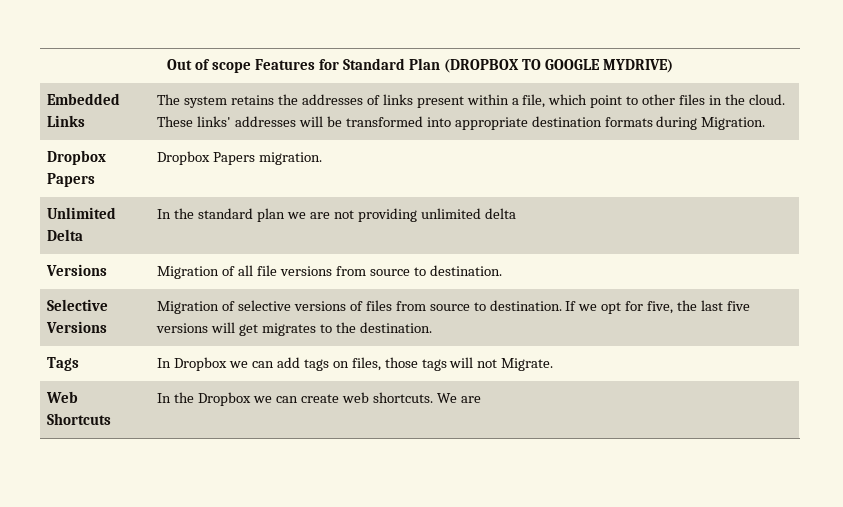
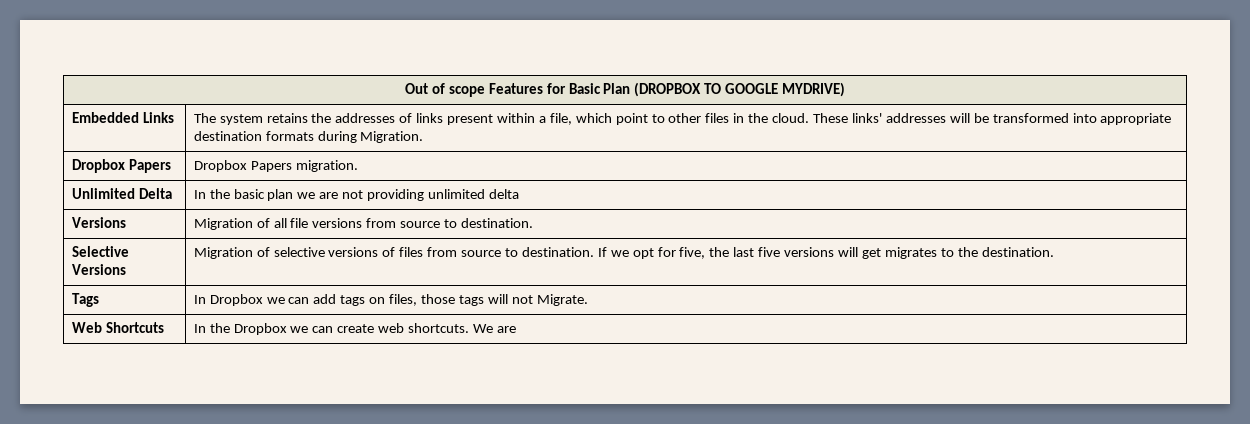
[343,58,405,70] Standard -> [568,83,601,94] Basic
[198,208,254,219] standard -> [233,189,265,199] basic

